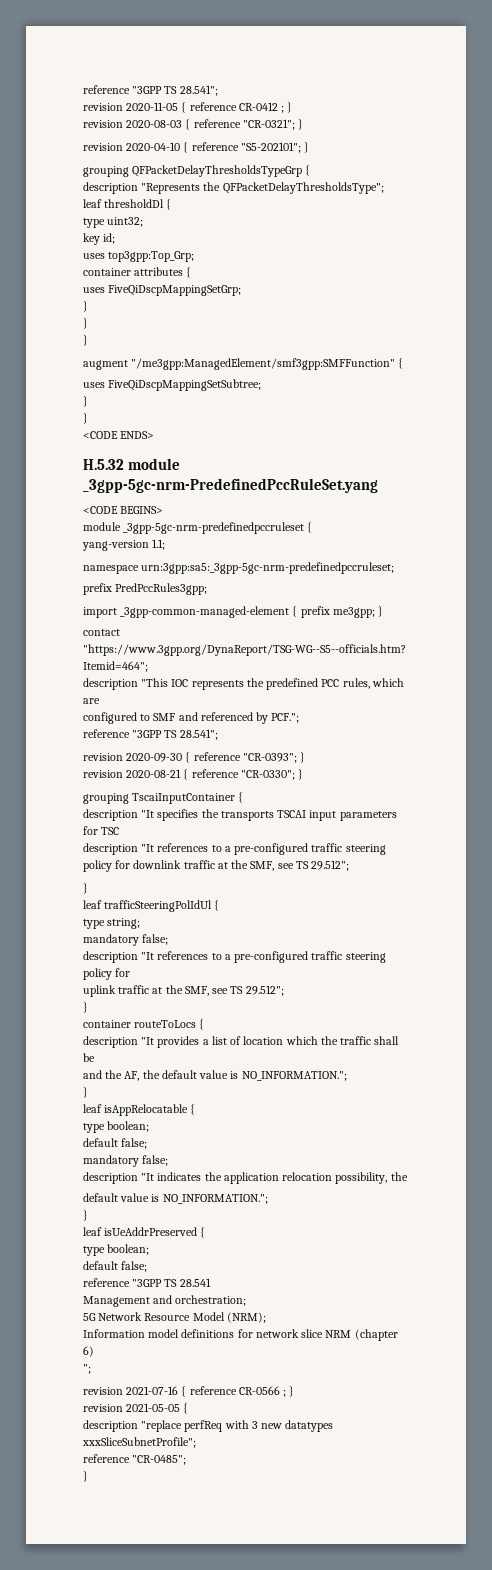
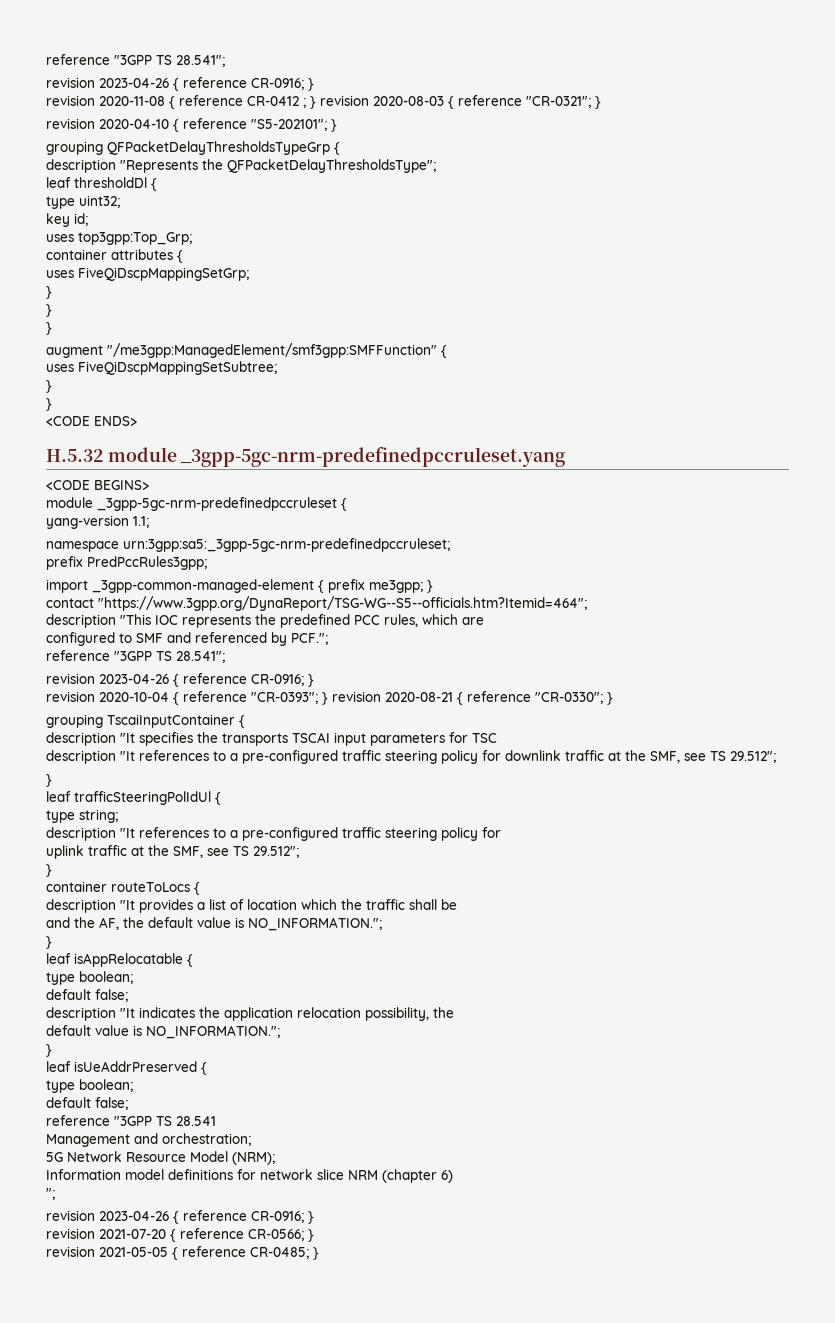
[83,85,218,96] [83,102,179,111] reference "3GPP TS 28.541"; // revision 2020-11-05 -> [46,54,225,67] [46,77,314,91] [46,95,165,106] reference "3GPP TS 28.541"; // revision 2023-04-26 { reference CR-0916; } // revision 2020-11-08
(293, 107) // -> (316, 102) none
[83,478,378,493] _3gpp-5gc-nrm-PredefinedPccRuleSet.yang -> [180,446,567,467] _3gpp-5gc-nrm-predefinedpccruleset.yang
[126,753,183,762] 2020-09-30 -> [99,673,314,687] [46,691,169,702] 2023-04-26 { reference CR-0916; } // revision 2020-10-04
(306, 757) // -> (328, 698) none
[83,934,169,946] // mandatory false; -> (118, 816) none
[83,1155,169,1167] // mandatory false; -> (128, 995) none
[126,1386,295,1397] [83,1403,189,1414] [83,1420,334,1432] [82,1437,196,1448] [83,1454,187,1465] 2021-07-16 { reference CR-0566 ; } // revision 2021-05-05 { // description "replace perfReq with 3 new datatypes xxxSliceSubnetProfile"; // reference "CR-0485"; // -> [99,1210,314,1224] [46,1228,314,1242] [46,1246,309,1260] 2023-04-26 { reference CR-0916; } // revision 2021-07-20 { reference CR-0566; } // revision 2021-05-05 { reference CR-0485;

